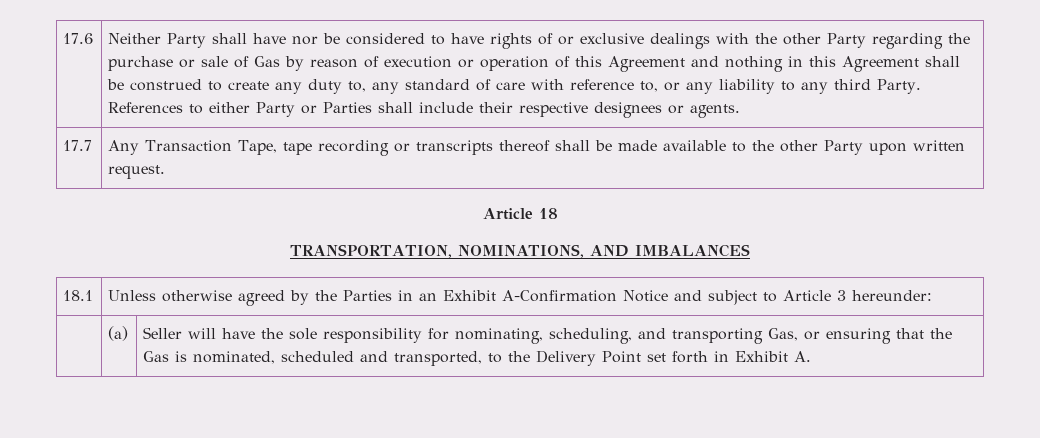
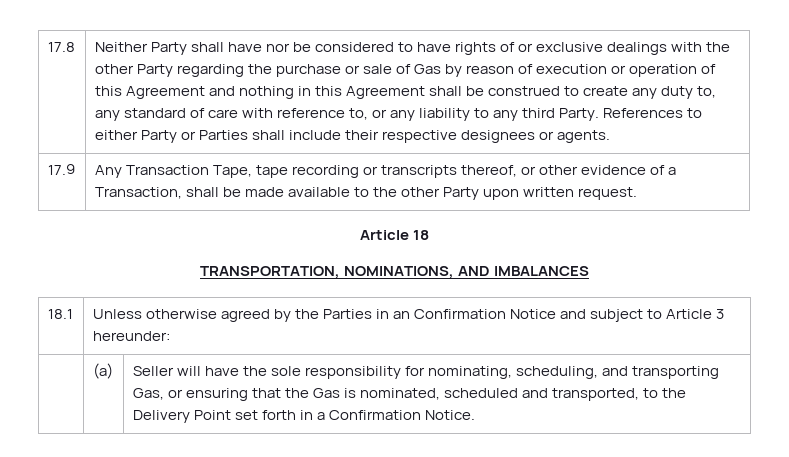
[63,33,94,44] 17.6 -> [47,42,75,52] 17.8
[63,140,93,151] 17.7 -> [47,164,75,175] 17.9
[499,140,551,152] thereof -> [461,165,677,177] [94,187,182,199] thereof, or other evidence of a Transaction,
[443,290,618,302] Exhibit A-Confirmation -> [414,309,507,319] Confirmation
[735,351,812,362] Exhibit A. -> [316,410,476,420] a Confirmation Notice.

